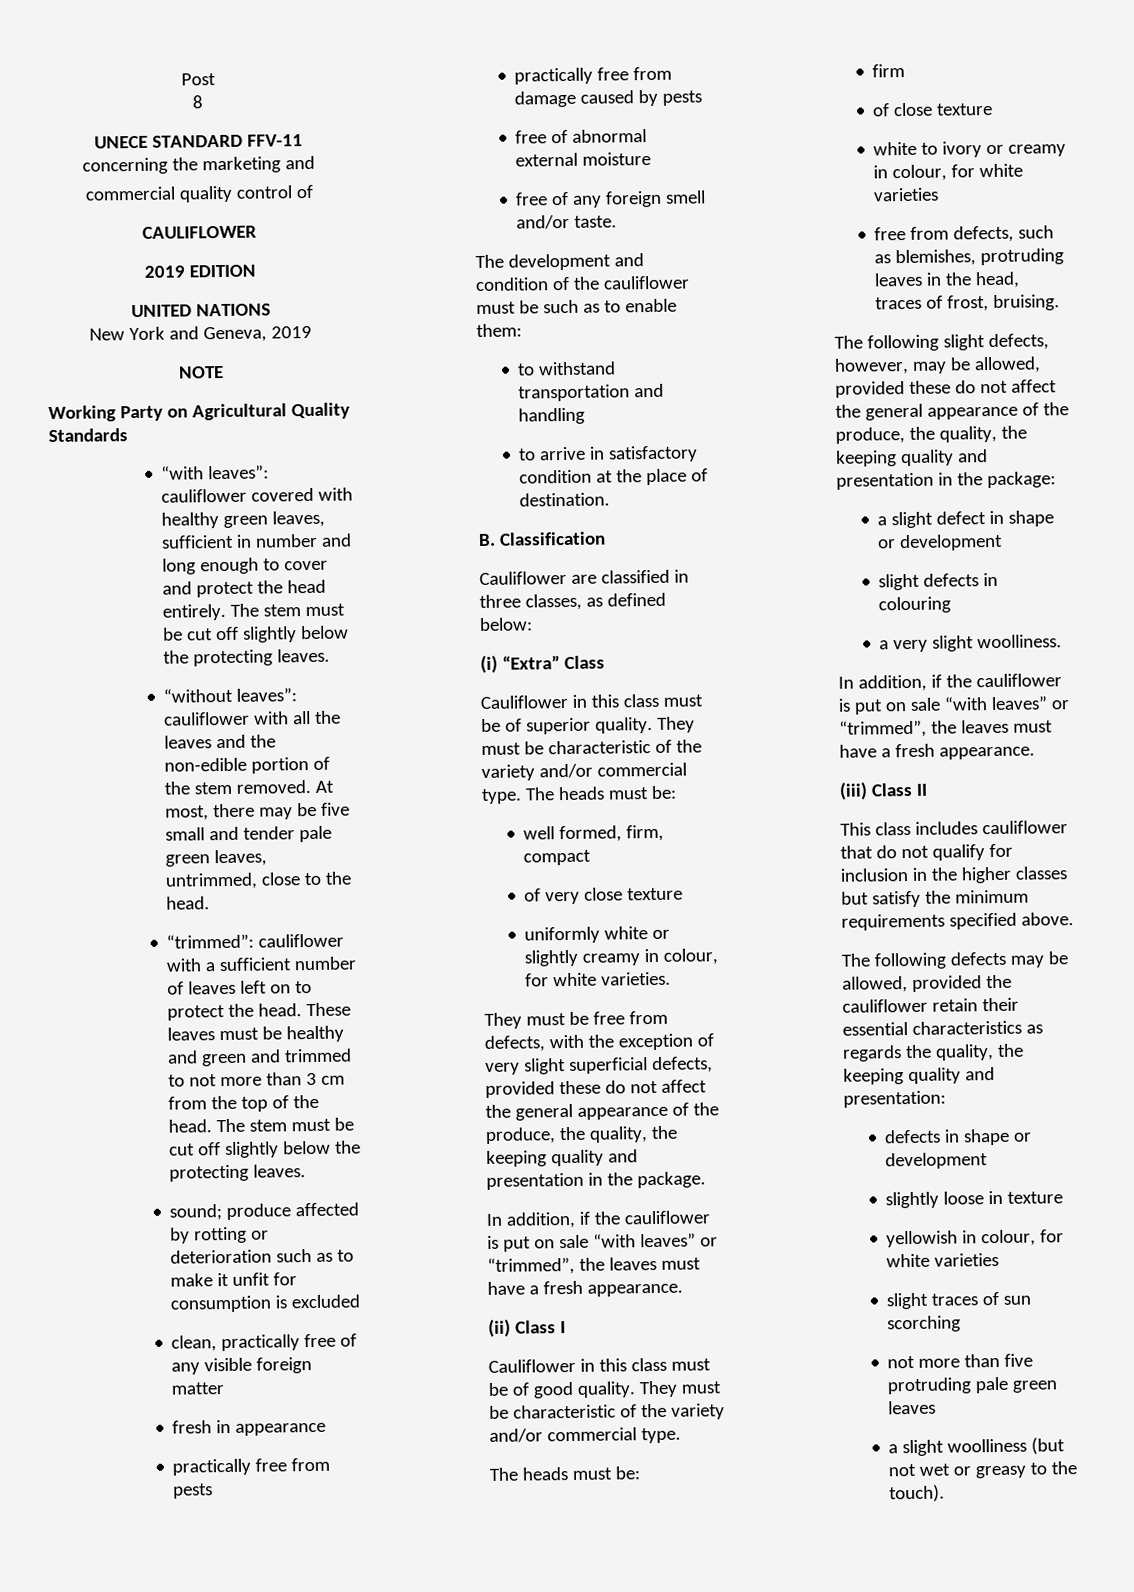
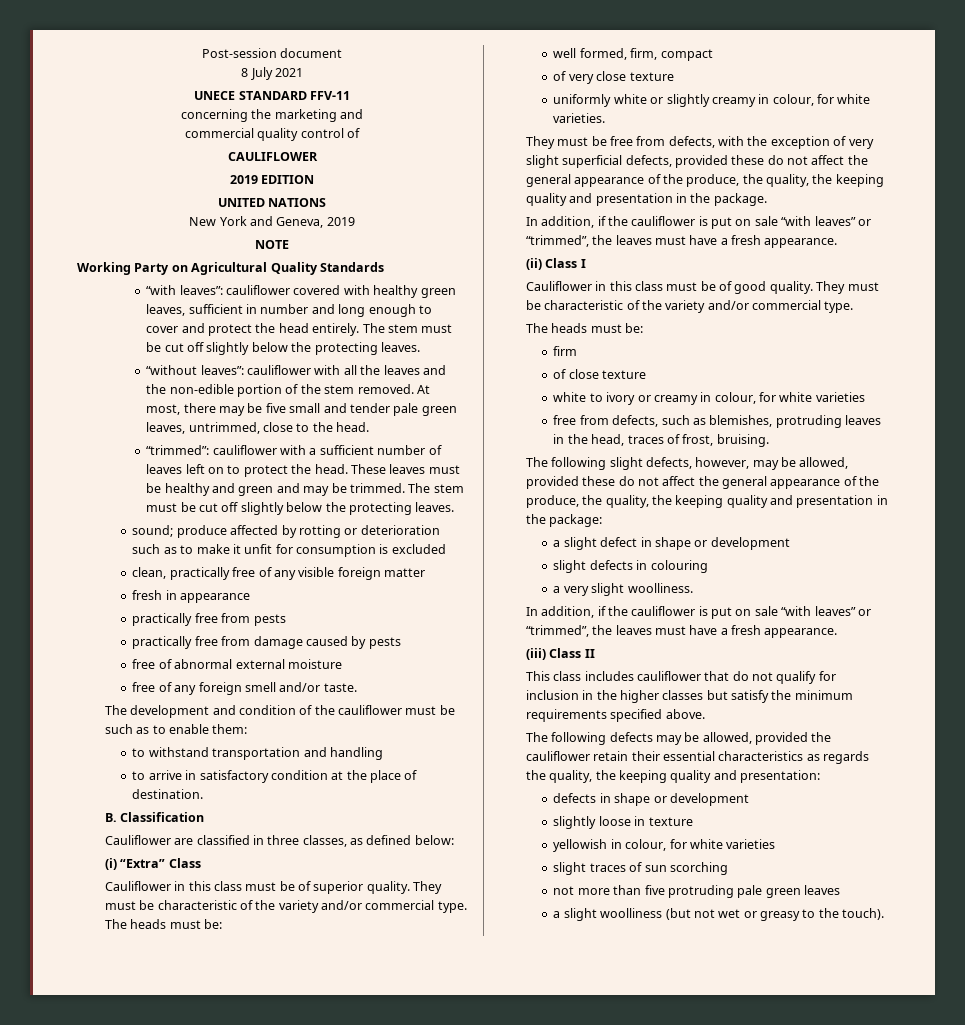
[180,73,216,86] Post -> [201,48,343,58] Post-session document
(203, 102) none -> [250,67,303,80] July 2021
[284,1048,353,1063] [168,1072,346,1087] [168,1094,320,1112] [168,1119,213,1133] trimmed to not more than 3 cm from the top of the head. -> [303,483,405,496] may be trimmed.

